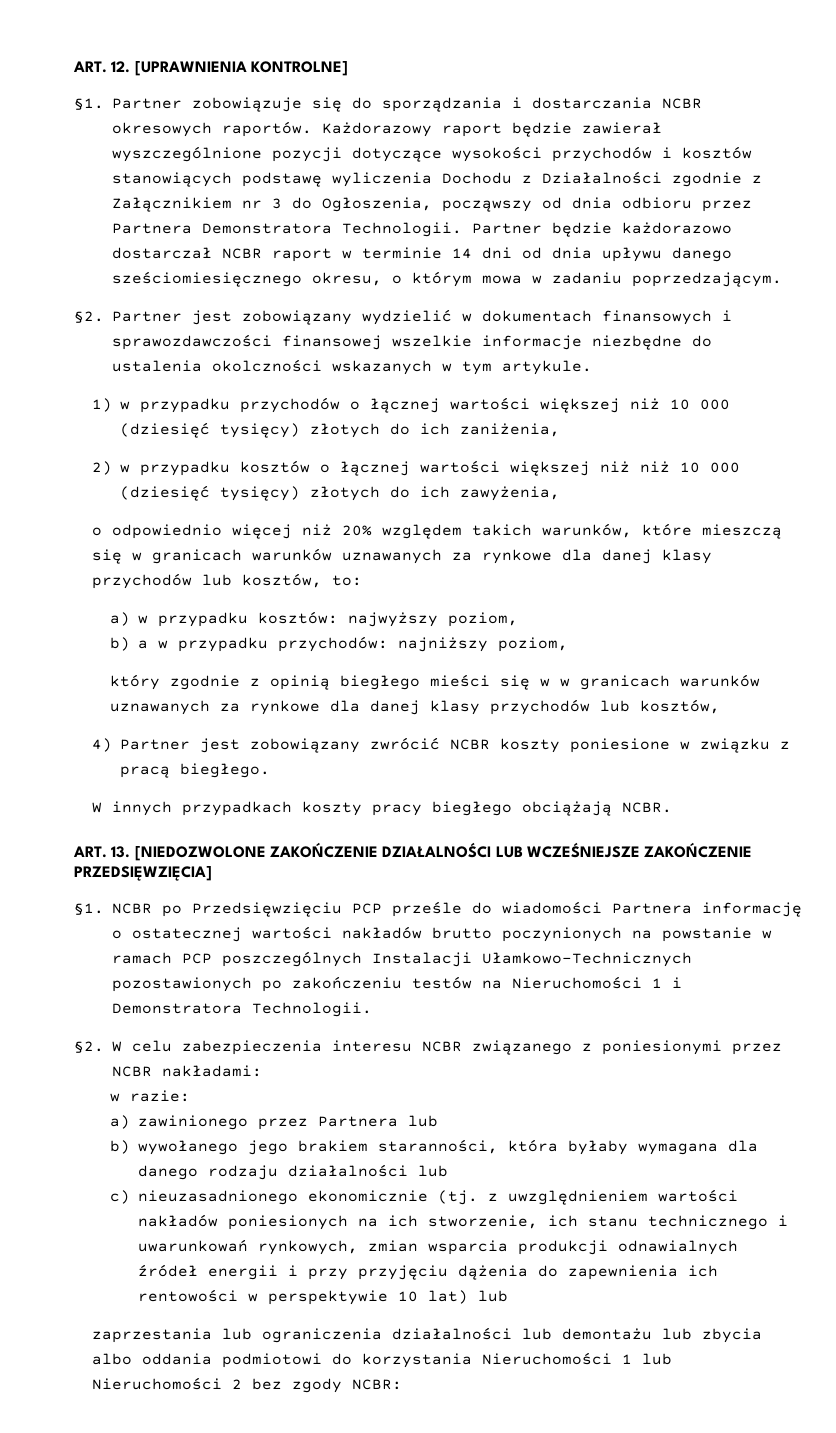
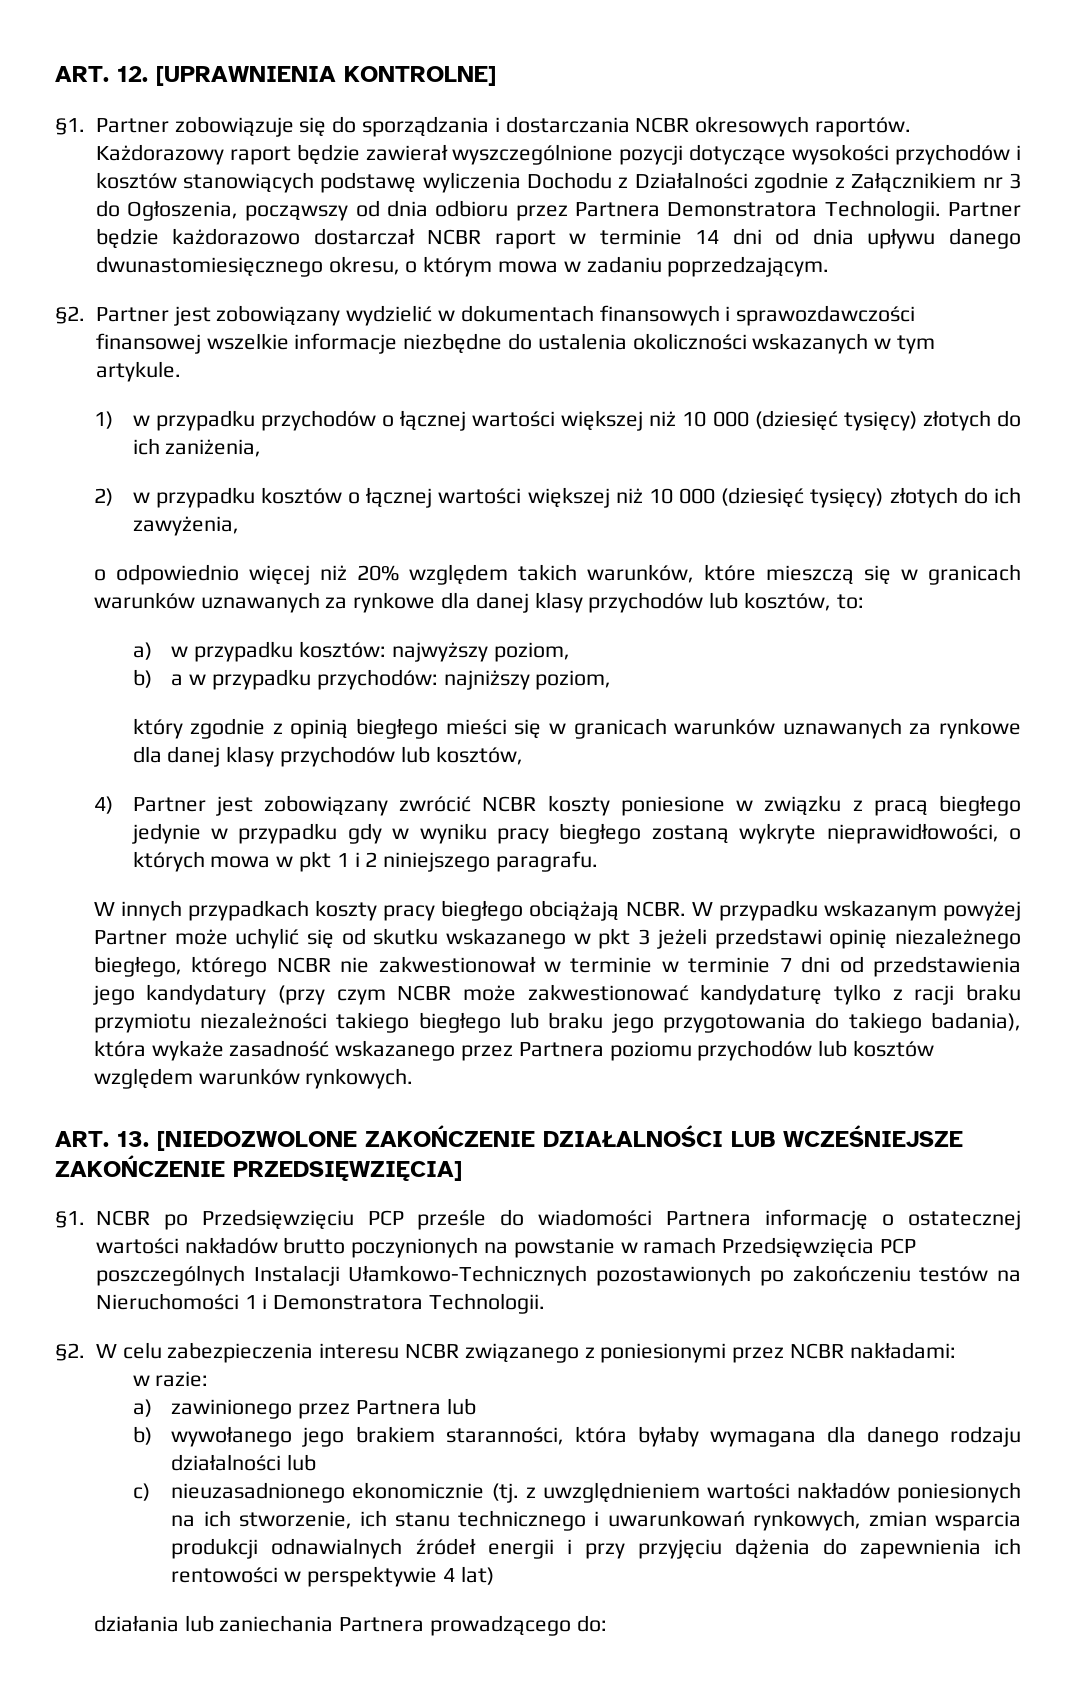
[112,271,302,287] sześciomiesięcznego -> [95,256,323,277] dwunastomiesięcznego
[212,359,322,372] okolczności -> [632,333,747,350] okoliczności
[639,461,670,473] niż -> (643, 495) none
[559,678,570,687] w -> (566, 728) none
[179,763,270,778] biegłego. -> [939,795,1022,816] [131,823,1021,844] [132,851,599,872] biegłego jedynie w przypadku gdy w wyniku pracy biegłego zostaną wykryte nieprawidłowości, o których mowa w pkt 1 i 2 niniejszego paragrafu.
(672, 807) none -> [691,900,1021,921] [93,928,1021,949] [93,956,1021,977] [92,984,1022,1005] [93,1012,1021,1033] [93,1040,935,1061] [93,1068,414,1089] W przypadku wskazanym powyżej Partner może uchylić się od skutku wskazanego w pkt 3 jeżeli przedstawi opinię niezależnego biegłego, którego NCBR nie zakwestionował w terminie w terminie 7 dni od przedstawienia jego kandydatury (przy czym NCBR może zakwestionować kandydaturę tylko z racji braku przymiotu niezależności takiego biegłego lub braku jego przygotowania do takiego badania), która wykaże zasadność wskazanego przez Partnera poziomu przychodów lub kosztów względem warunków rynkowych.
(172, 958) none -> [722,1237,875,1257] Przedsięwzięcia
[397,1291,418,1302] 10 -> [442,1568,455,1582] 4
[477,1290,508,1302] [91,1327,762,1343] [91,1352,672,1368] [91,1377,402,1393] lub // zaprzestania lub ograniczenia działalności lub demontażu lub zbycia albo oddania podmiotowi do korzystania Nieruchomości 1 lub Nieruchomości 2 bez zgody NCBR: -> [93,1615,607,1636] // działania lub zaniechania Partnera prowadzącego do:

